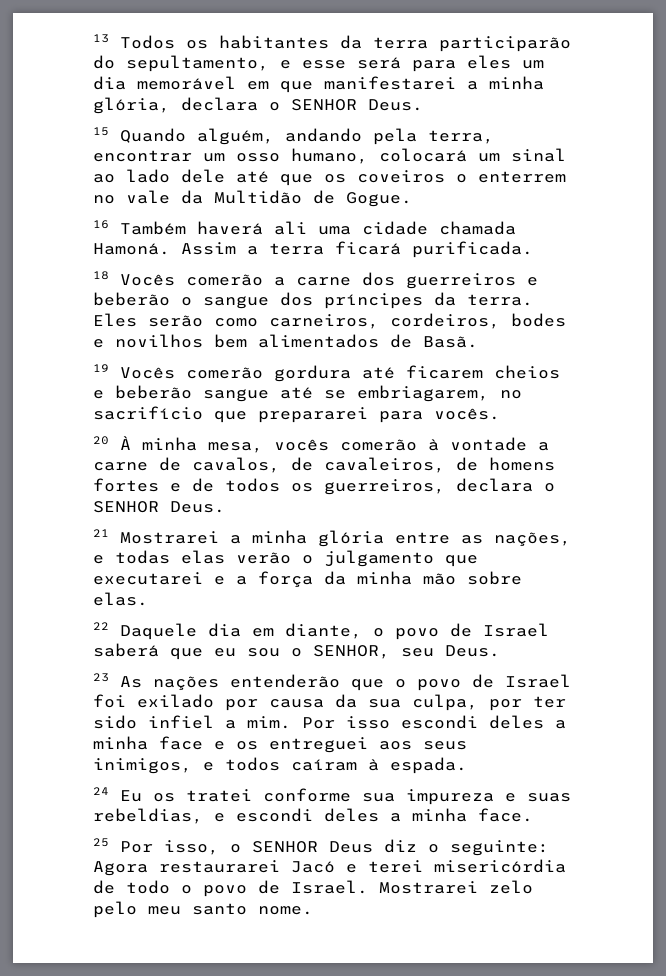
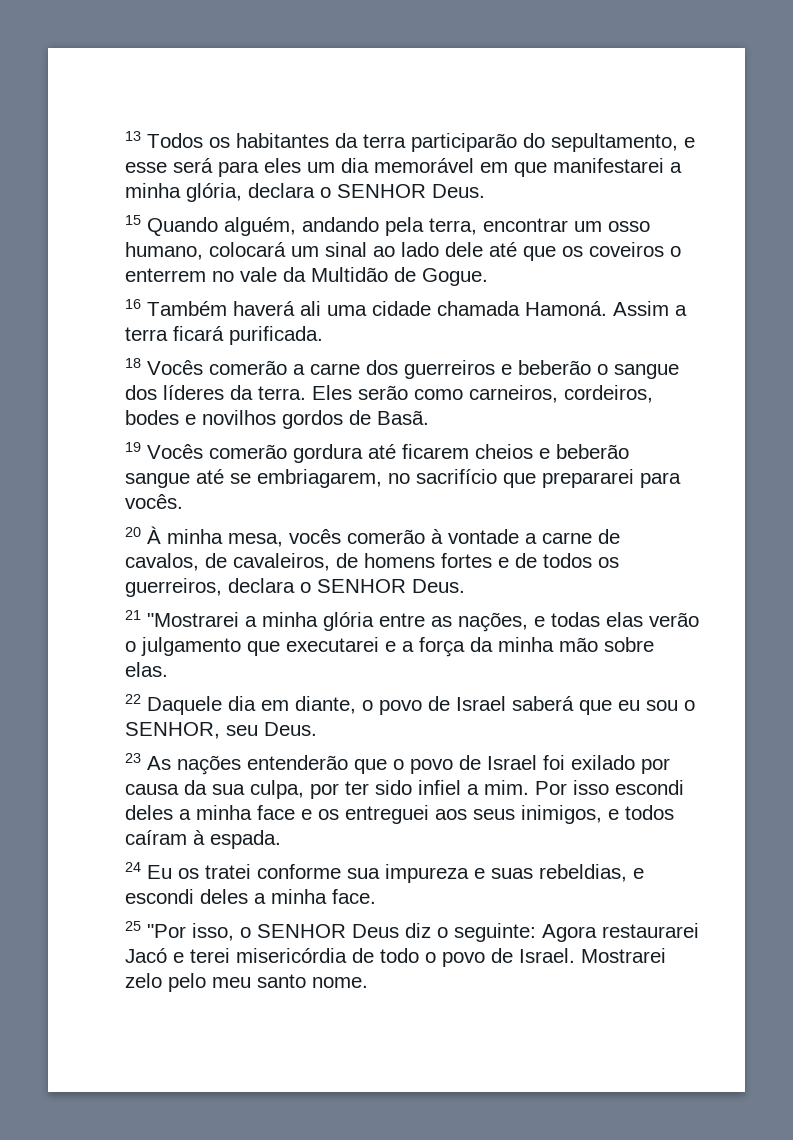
[324,293,423,309] príncipes -> [163,385,224,400] líderes
[214,334,379,348] bem alimentados -> [282,410,343,429] gordos
[120,531,219,544] Mostrarei -> [147,612,239,627] "Mostrarei
[120,841,153,853] Por -> [147,924,186,938] "Por

